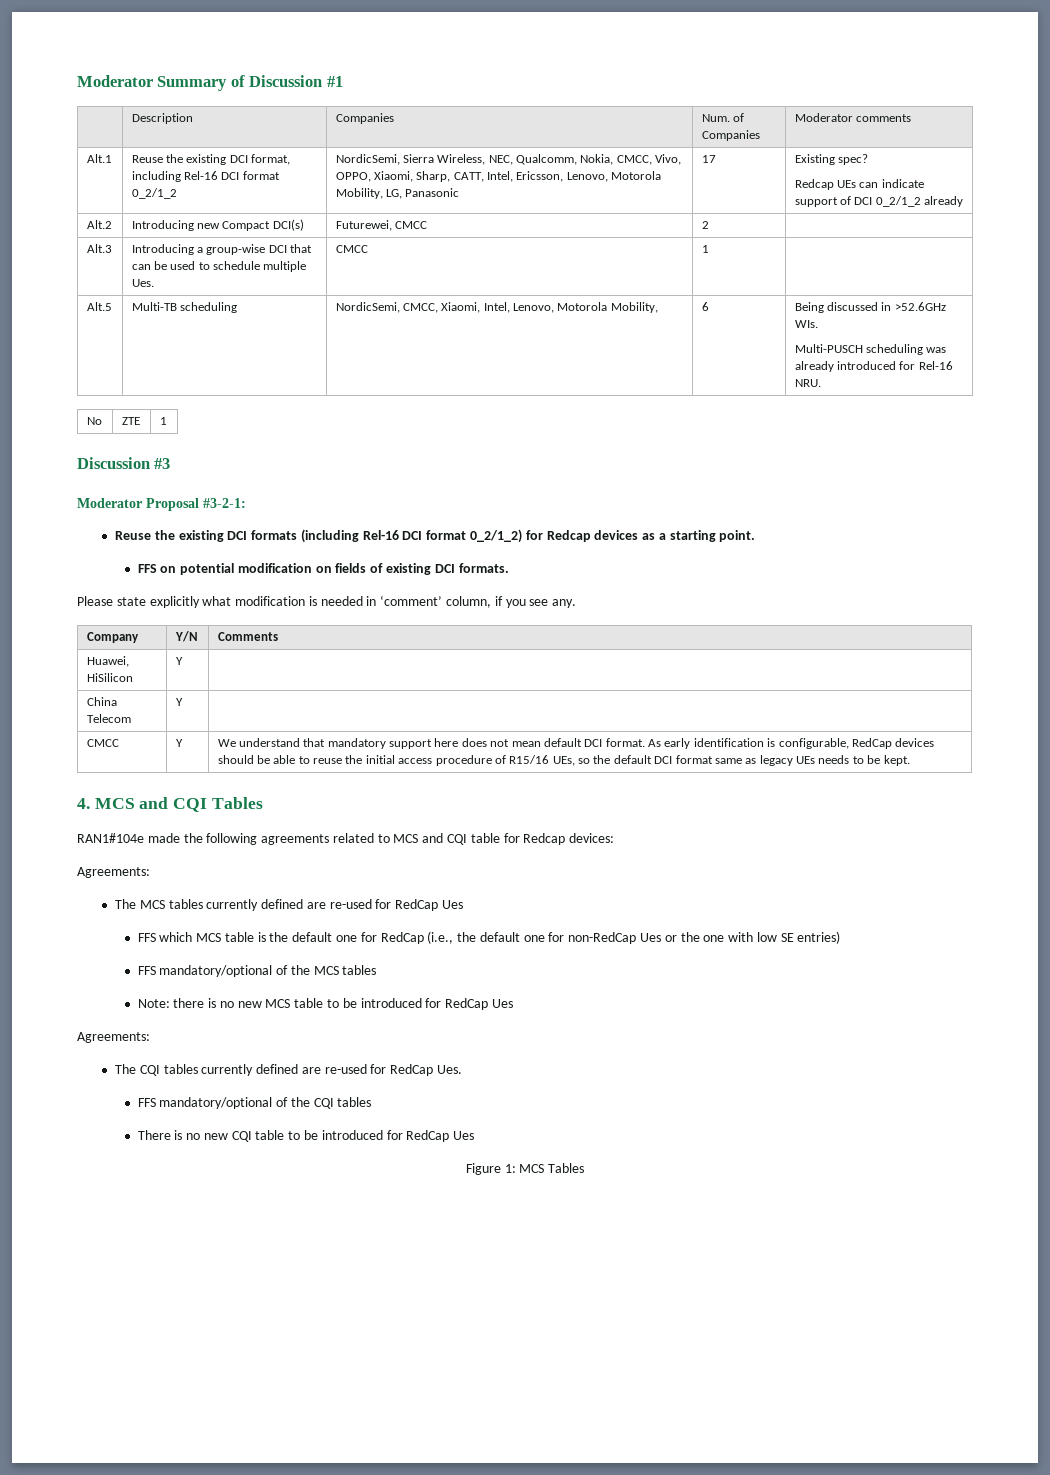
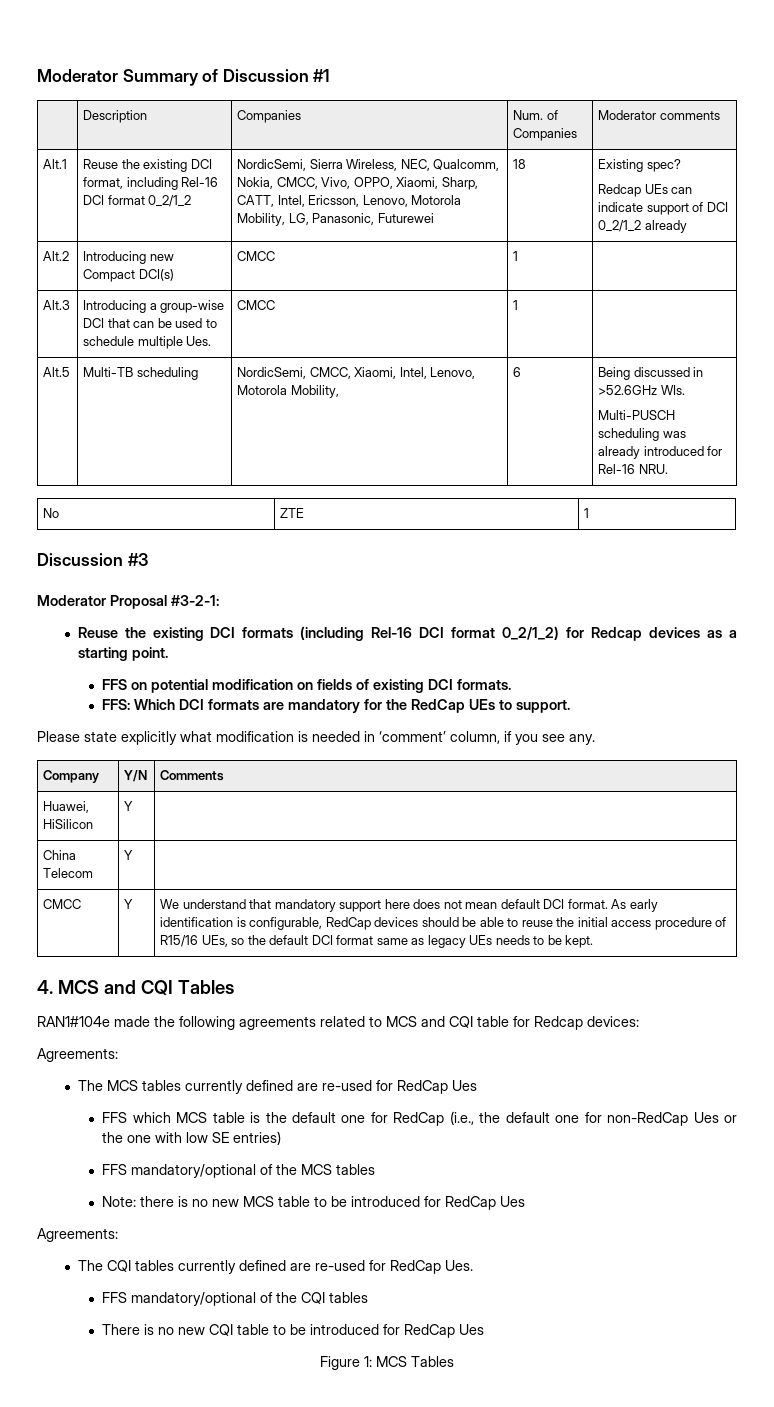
[405,188,460,197] [701,155,716,163] Panasonic | 17 -> [312,213,434,225] [513,159,527,169] Panasonic, Futurewei | 18
[335,220,427,231] [701,221,709,229] Futurewei, CMCC | 2 -> [237,251,276,261] [513,251,519,261] CMCC | 1
(509, 568) none -> [102,699,571,713] // FFS: Which DCI formats are mandatory for the RedCap UEs to support.

